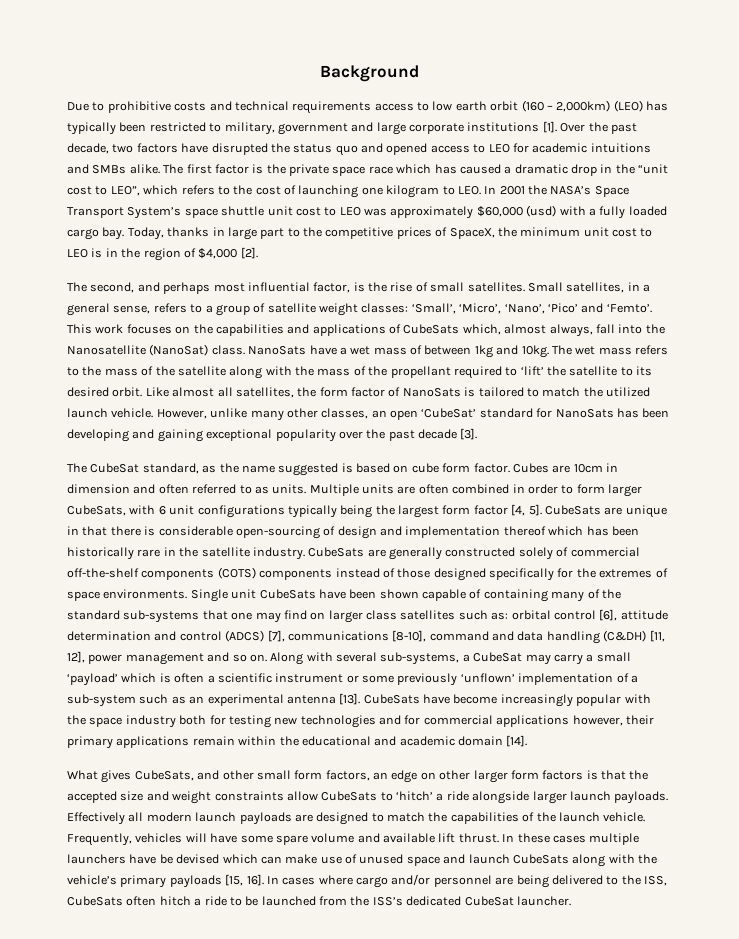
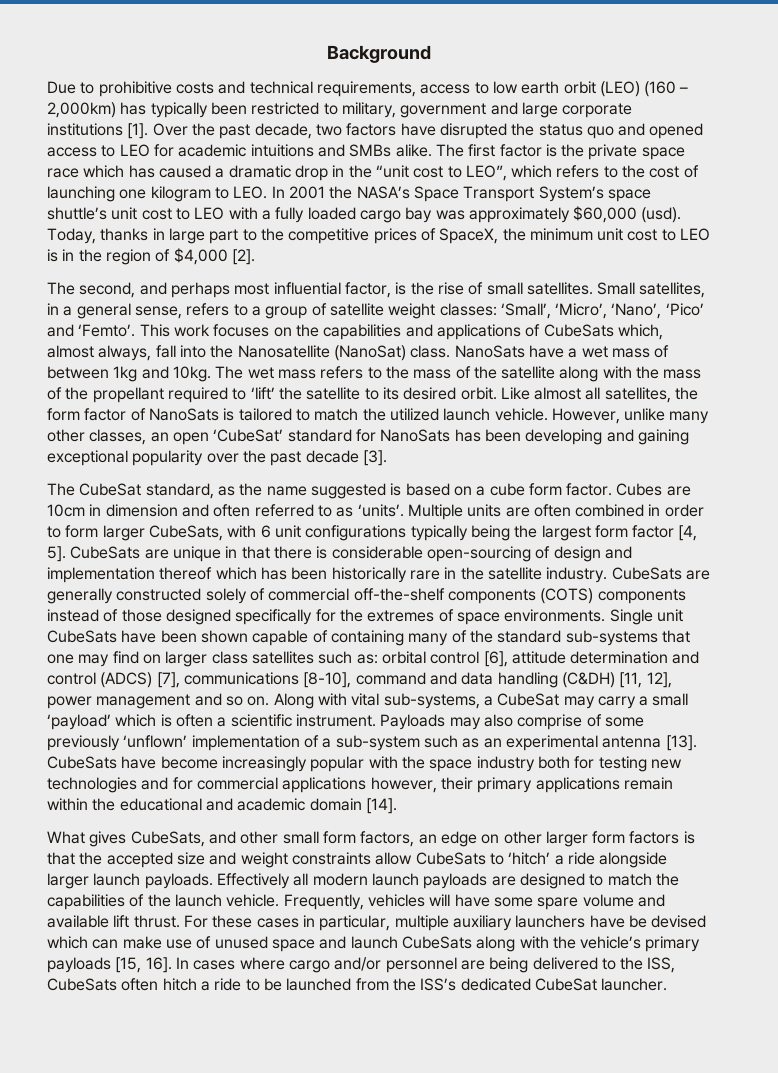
[292,101,372,114] requirements -> [316,81,416,97] requirements,
(519, 106) none -> [599,81,640,97] (LEO)
[613,100,643,112] (LEO) -> (116, 110) none
[221,205,557,219] shuttle unit cost to LEO was approximately $60,000 (usd) -> [47,207,225,220] shuttle’s unit cost to LEO
[102,227,125,240] bay. -> [405,206,682,223] bay was approximately $60,000 (usd).
(409, 469) none -> [476,486,486,496] a
[272,484,307,494] units. -> [357,504,404,517] ‘units’.
[336,652,377,662] several -> [351,693,380,706] vital
[275,673,359,683] instrument or -> [295,714,602,730] instrument. Payloads may also comprise of
[502,834,515,842] In -> [183,915,208,928] For
[589,833,640,845] multiple -> [302,915,512,931] in particular, multiple auxiliary

